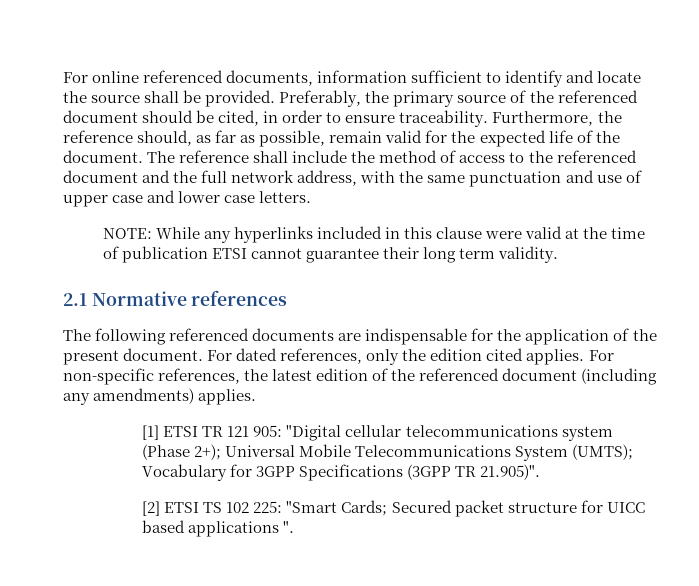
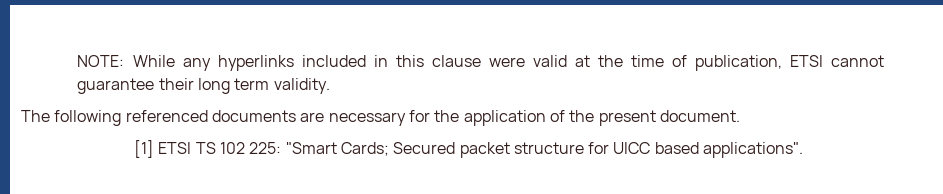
[63,70,642,87] [63,90,638,107] [63,110,622,127] [63,130,620,147] [63,150,637,163] [63,170,642,187] [63,190,312,207] For online referenced documents, information sufficient to identify and locate the source shall be provided. Preferably, the primary source of the referenced document should be cited, in order to ensure traceability. Furthermore, the reference should, as far as possible, remain valid for the expected life of the document. The reference shall include the method of access to the referenced document and the full network address, with the same punctuation and use of upper case and lower case letters. // -> (77, 61) none
[121,246,208,263] publication -> [694,55,782,71] publication,
[63,290,288,306] // 2.1 Normative references -> (330, 86) none
[365,328,468,345] indispensable -> [328,112,406,126] necessary
[207,348,614,365] [63,368,658,385] [63,388,257,405] [142,425,613,441] [142,444,634,461] [142,464,541,481] [142,501,161,516] For dated references, only the edition cited applies. For non-specific references, the latest edition of the referenced document (including any amendments) applies. // [1] ETSI TR 121 905: "Digital cellular telecommunications system (Phase 2+); Universal Mobile Telecommunications System (UMTS); Vocabulary for 3GPP Specifications (3GPP TR 21.905)". // [2] -> [133,140,154,158] // [1]
[188,521,295,537] applications ". -> [703,142,804,158] applications".

